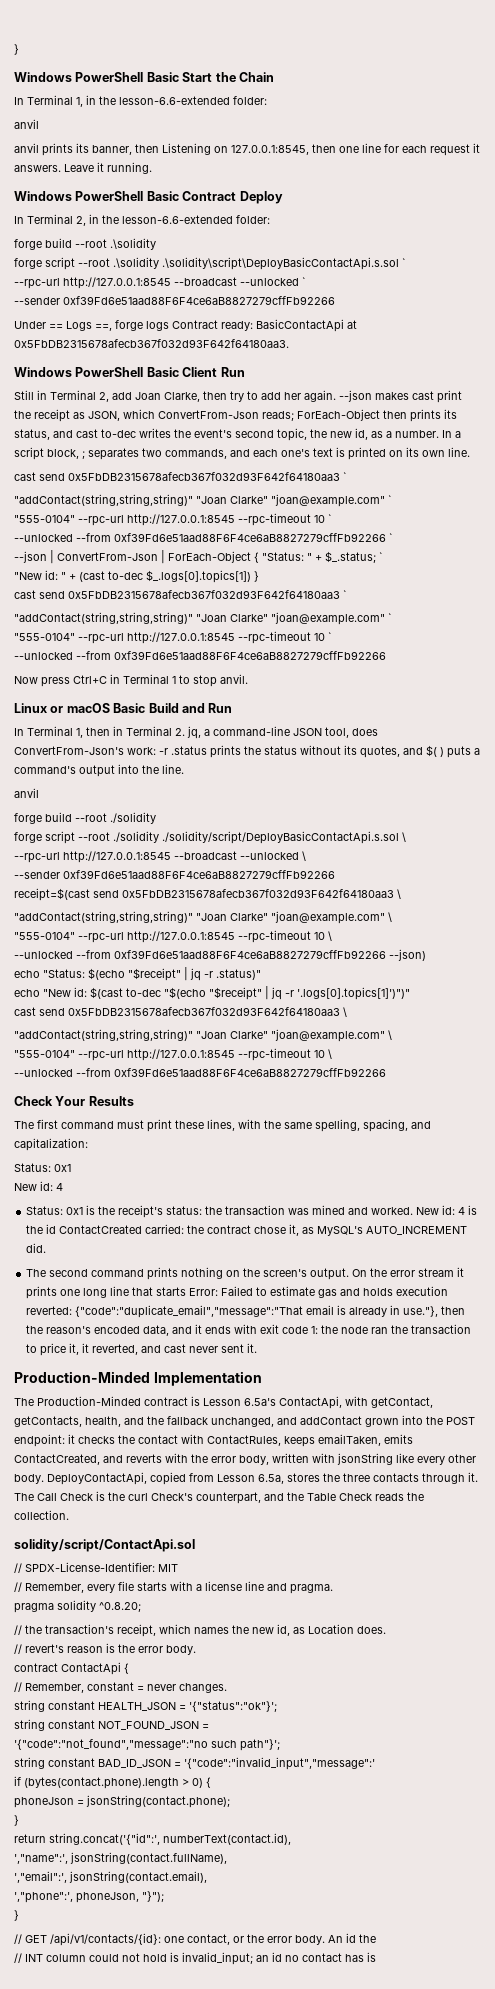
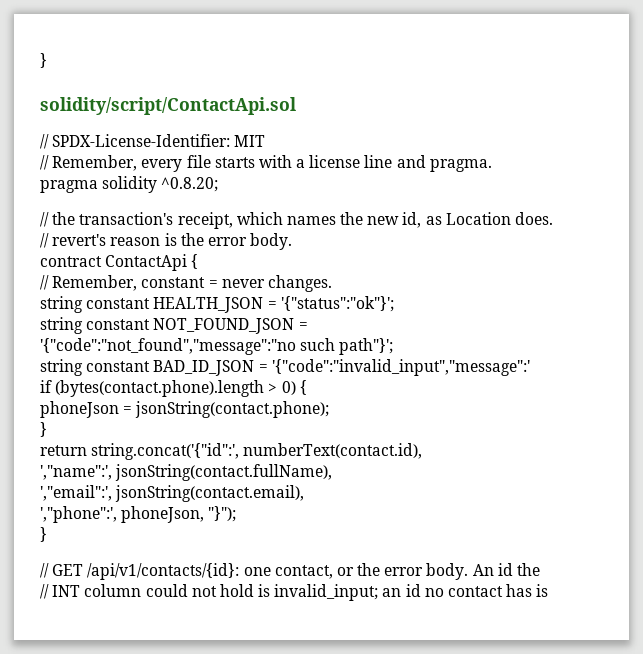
[14,44,19,55] [14,72,274,82] [14,95,267,107] [14,119,39,129] [14,143,480,156] [14,162,152,174] [14,191,283,204] [14,214,270,226] [14,238,156,250] [14,257,406,270] [14,277,306,289] [14,296,335,305] [14,319,357,332] [14,339,289,348] [14,367,245,377] [14,390,462,403] [14,409,457,422] [14,428,461,441] [14,447,470,460] [14,472,347,481] [14,494,392,507] [14,513,332,526] [14,533,393,542] [14,550,383,564] [14,570,259,583] [14,590,347,599] [14,612,392,625] [14,631,332,644] [14,651,386,660] [14,674,248,687] [14,703,233,713] [14,726,378,739] [14,745,480,758] [14,764,184,777] [14,788,39,798] [14,812,156,824] [14,831,406,844] [14,851,306,863] [14,870,335,879] [14,888,401,901] [14,911,392,924] [14,930,332,943] [14,949,426,961] [14,967,261,981] [14,986,410,1000] [14,1007,347,1017] [14,1029,392,1042] [14,1048,332,1061] [14,1068,386,1077] [14,1096,134,1106] [14,1119,431,1132] [14,1138,88,1151] [14,1163,71,1172] [14,1181,63,1191] [26,1205,478,1218] [26,1224,468,1236] [26,1243,47,1253] [26,1267,465,1280] [26,1286,449,1299] [26,1305,466,1318] [26,1324,472,1336] [26,1343,258,1356] [14,1371,262,1386] [14,1396,433,1409] [14,1415,475,1427] [14,1434,413,1447] [14,1453,476,1465] [14,1472,478,1485] [14,1491,424,1504] [14,1510,69,1520] } // Windows PowerShell Basic Start the Chain // In Terminal 1, in the lesson-6.6-extended folder: // anvil // anvil prints its banner, then Listening on 127.0.0.1:8545, then one line for each request it answers. Leave it running. // Windows PowerShell Basic Contract Deploy // In Terminal 2, in the lesson-6.6-extended folder: // forge build --root .\solidity // forge script --root .\solidity .\solidity\script\DeployBasicContactApi.s.sol ` // --rpc-url http://127.0.0.1:8545 --broadcast --unlocked ` // --sender 0xf39Fd6e51aad88F6F4ce6aB8827279cffFb92266 // Under == Logs ==, forge logs Contract ready: BasicContactApi at 0x5FbDB2315678afecb367f032d93F642f64180aa3. // Windows PowerShell Basic Client Run // Still in Terminal 2, add Joan Clarke, then try to add her again. --json makes cast print the receipt as JSON, which ConvertFrom-Json reads; ForEach-Object then prints its status, and cast to-dec writes the event's second topic, the new id, as a number. In a script block, ; separates two commands, and each one's text is printed on its own line. // cast send 0x5FbDB2315678afecb367f032d93F642f64180aa3 ` // "addContact(string,string,string)" "Joan Clarke" "joan@example.com" ` // "555-0104" --rpc-url http://127.0.0.1:8545 --rpc-timeout 10 ` // --unlocked --from 0xf39Fd6e51aad88F6F4ce6aB8827279cffFb92266 ` // --json | ConvertFrom-Json | ForEach-Object { "Status: " + $_.status; ` // "New id: " + (cast to-dec $_.logs[0].topics[1]) } // cast send 0x5FbDB2315678afecb367f032d93F642f64180aa3 ` // "addContact(string,string,string)" "Joan Clarke" "joan@example.com" ` // "555-0104" --rpc-url http://127.0.0.1:8545 --rpc-timeout 10 ` // --unlocked --from 0xf39Fd6e51aad88F6F4ce6aB8827279cffFb92266 // Now press Ctrl+C in Terminal 1 to stop anvil. // Linux or macOS Basic Build and Run // In Terminal 1, then in Terminal 2. jq, a command-line JSON tool, does ConvertFrom-Json's work: -r .status prints the status without its quotes, and $( ) puts a command's output into the line. // anvil // forge build --root ./solidity // forge script --root ./solidity ./solidity/script/DeployBasicContactApi.s.sol \ // --rpc-url http://127.0.0.1:8545 --broadcast --unlocked \ // --sender 0xf39Fd6e51aad88F6F4ce6aB8827279cffFb92266 // receipt=$(cast send 0x5FbDB2315678afecb367f032d93F642f64180aa3 \ // "addContact(string,string,string)" "Joan Clarke" "joan@example.com" \ // "555-0104" --rpc-url http://127.0.0.1:8545 --rpc-timeout 10 \ // --unlocked --from 0xf39Fd6e51aad88F6F4ce6aB8827279cffFb92266 --json) // echo "Status: $(echo "$receipt" | jq -r .status)" // echo "New id: $(cast to-dec "$(echo "$receipt" | jq -r '.logs[0].topics[1]')")" // cast send 0x5FbDB2315678afecb367f032d93F642f64180aa3 \ // "addContact(string,string,string)" "Joan Clarke" "joan@example.com" \ // "555-0104" --rpc-url http://127.0.0.1:8545 --rpc-timeout 10 \ // --unlocked --from 0xf39Fd6e51aad88F6F4ce6aB8827279cffFb92266 // Check Your Results // The first command must print these lines, with the same spelling, spacing, and capitalization: // Status: 0x1 // New id: 4 // Status: 0x1 is the receipt's status: the transaction was mined and worked. New id: 4 is the id ContactCreated carried: the contract chose it, as MySQL's AUTO_INCREMENT did. // The second command prints nothing on the screen's output. On the error stream it prints one long line that starts Error: Failed to estimate gas and holds execution reverted: {"code":"duplicate_email","message":"That email is already in use."}, then the reason's encoded data, and it ends with exit code 1: the node ran the transaction to price it, it reverted, and cast never sent it. // Production-Minded Implementation // The Production-Minded contract is Lesson 6.5a's ContactApi, with getContact, getContacts, health, and the fallback unchanged, and addContact grown into the POST endpoint: it checks the contact with ContactRules, keeps emailTaken, emits ContactCreated, and reverts with the error body, written with jsonString like every other body. DeployContactApi, copied from Lesson 6.5a, stores the three contacts through it. The Call Check is the curl Check's counterpart, and the Table Check reads the collection. -> [40,53,47,68] }

